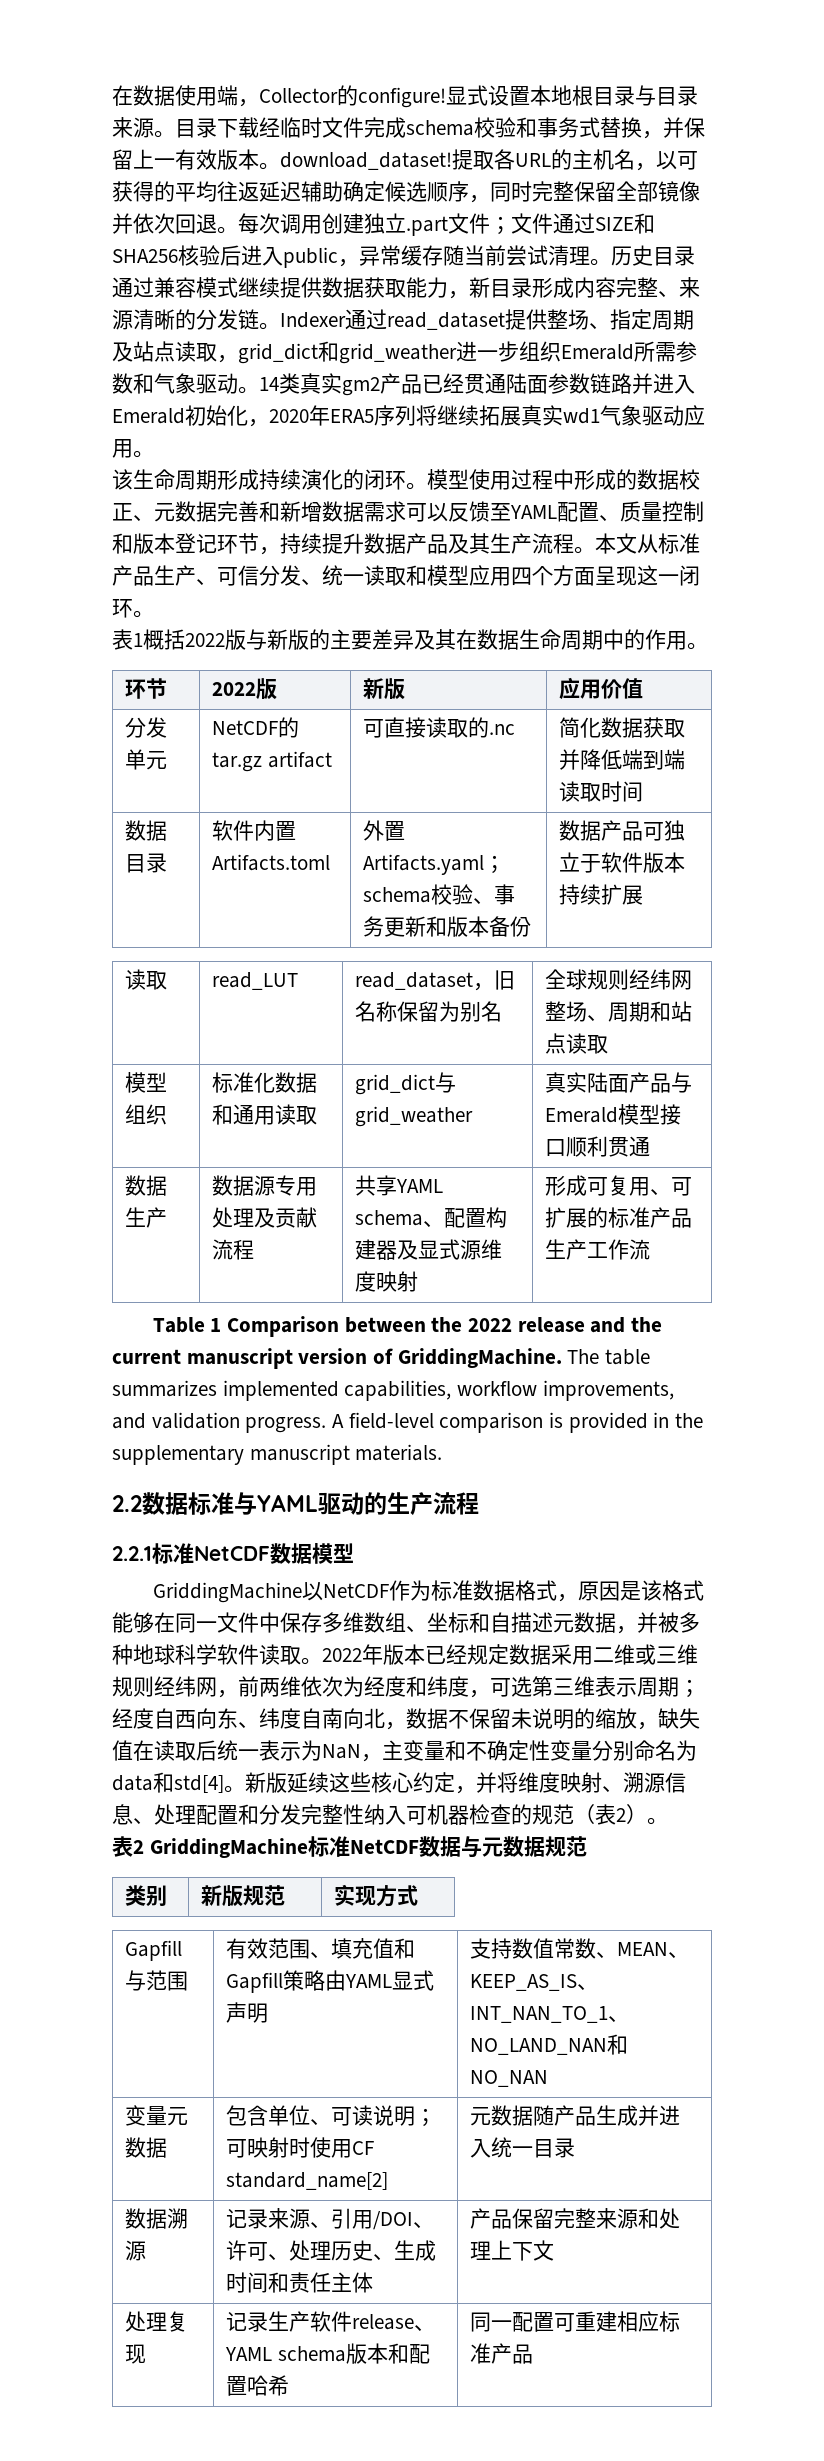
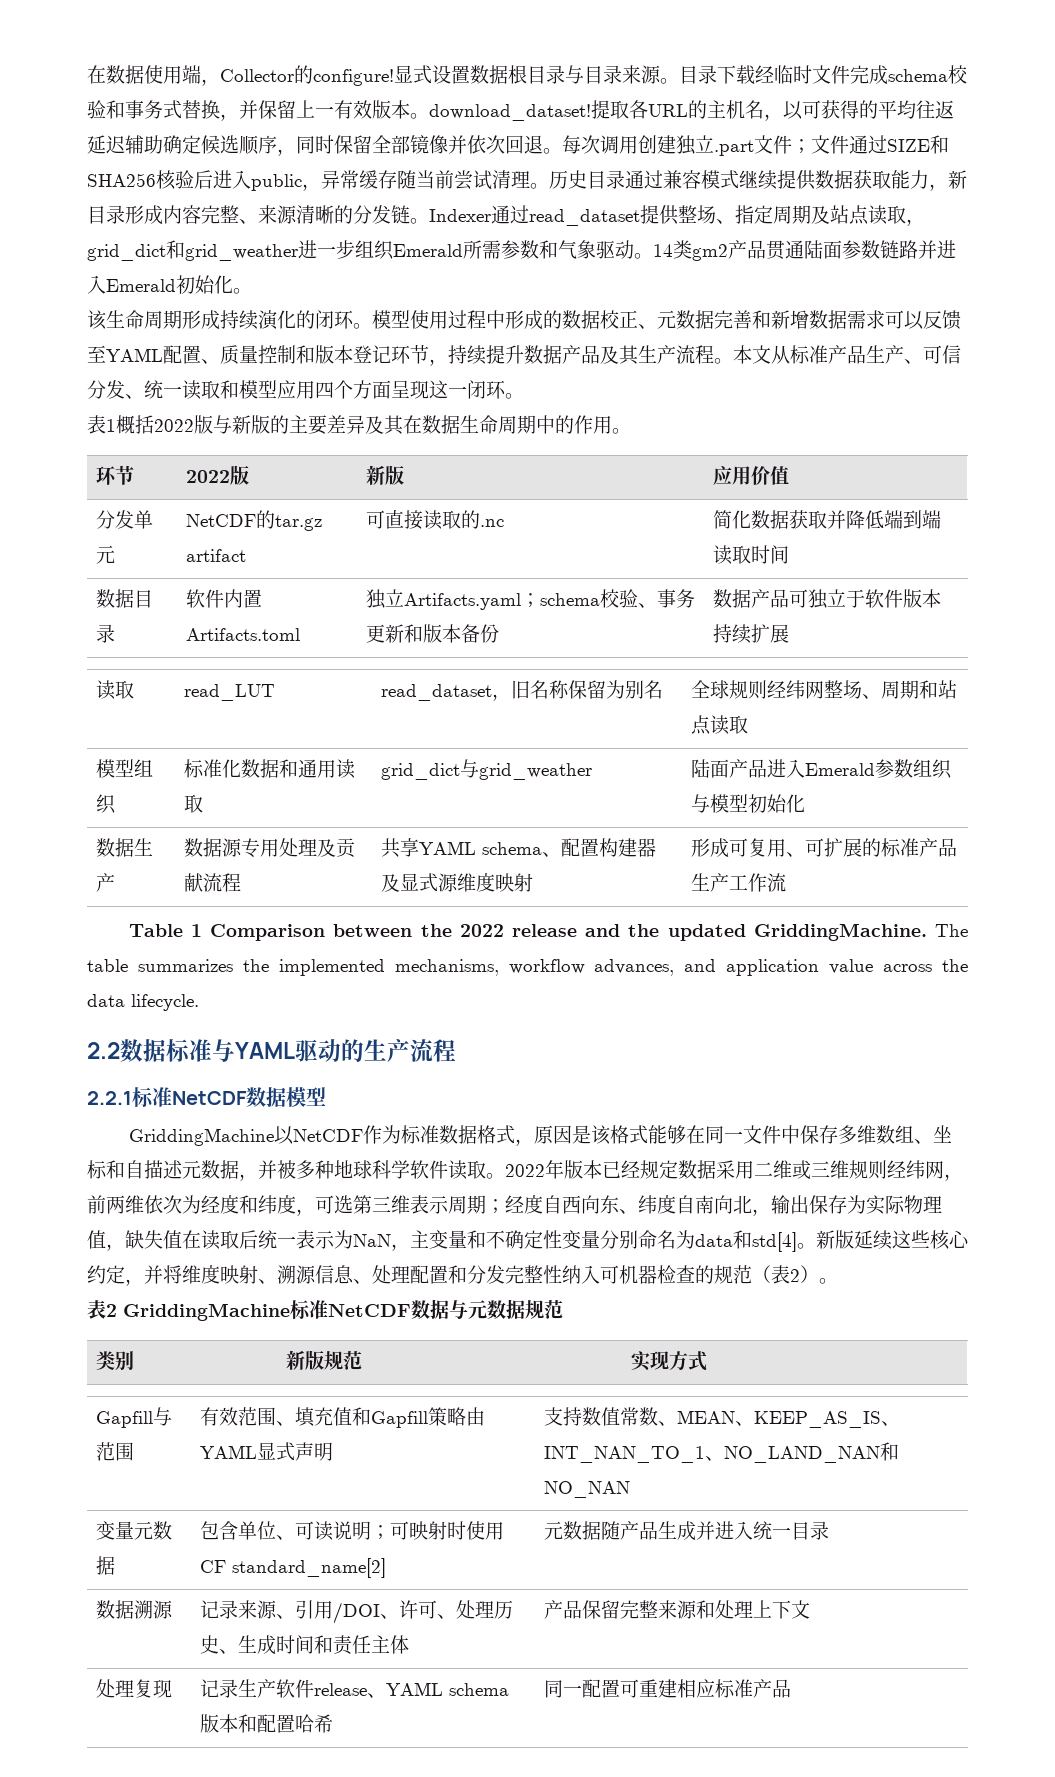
[530,85,572,106] 本地 -> [470,65,508,84] 数据
[532,181,574,202] 完整 -> (334, 144) none
[300,373,342,394] 真实 -> (692, 249) none
[422,373,464,393] 已经 -> (766, 249) none
[248,405,705,427] [112,439,133,458] ，2020年ERA5序列将继续拓展真实wd1气象驱动应用 -> (233, 284) none
[362,820,405,841] 外置 -> [365,589,404,609] 独立
[544,1072,587,1093] 真实 -> (592, 771) none
[670,1072,692,1093] [544,1104,681,1125] [544,1136,650,1157] 与Emerald模型接口顺利贯通 -> [766,759,952,779] [690,794,805,813] 进入Emerald参数组织与模型初始化
[112,1348,651,1369] [112,1380,674,1401] [112,1412,704,1433] [112,1444,443,1465] current manuscript version of GriddingMachine. The table summarizes implemented capabilities, workflow improvements, and validation progress. A field-level comparison is provided in the supplementary manuscript materials. -> [667,923,968,941] [87,959,968,976] [87,994,199,1011] updated GriddingMachine. The table summarizes the implemented mechanisms, workflow advances, and application value across the data lifecycle.
[406,1708,637,1729] 数据不保留未说明的缩放 -> [771,1195,942,1215] [87,1230,106,1249] 输出保存为实际物理值

